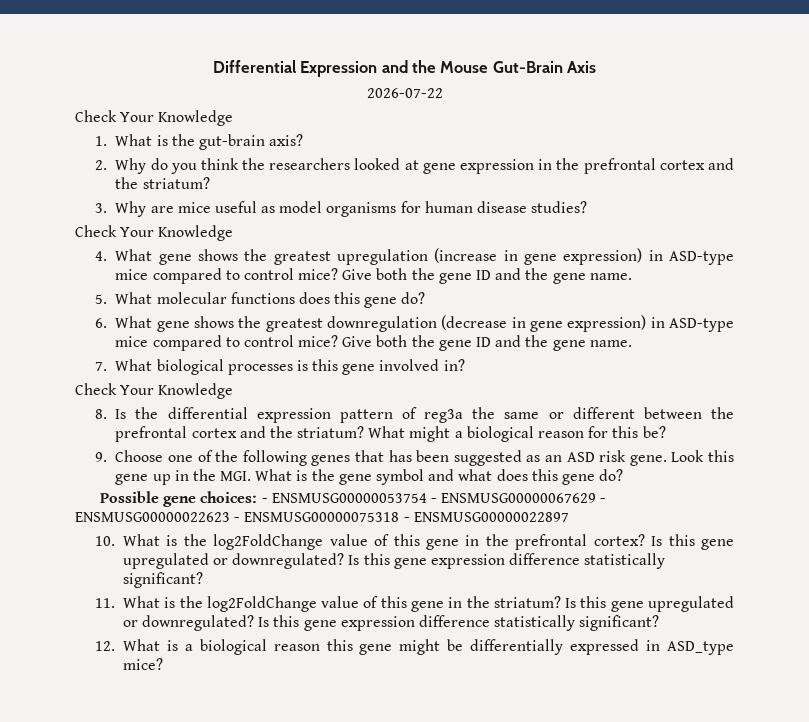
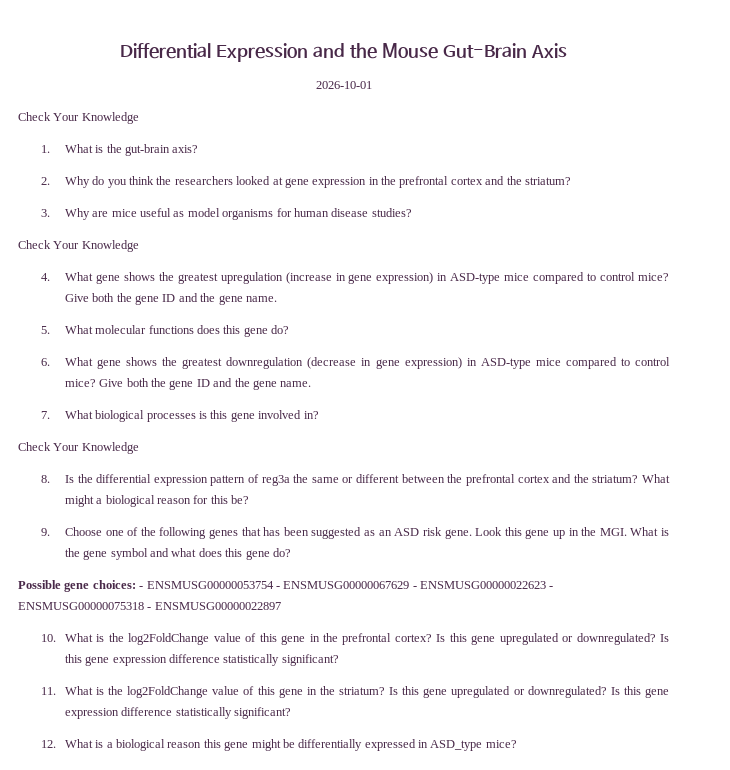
[366,88,443,98] 2026-07-22 -> [315,81,372,89] 2026-10-01

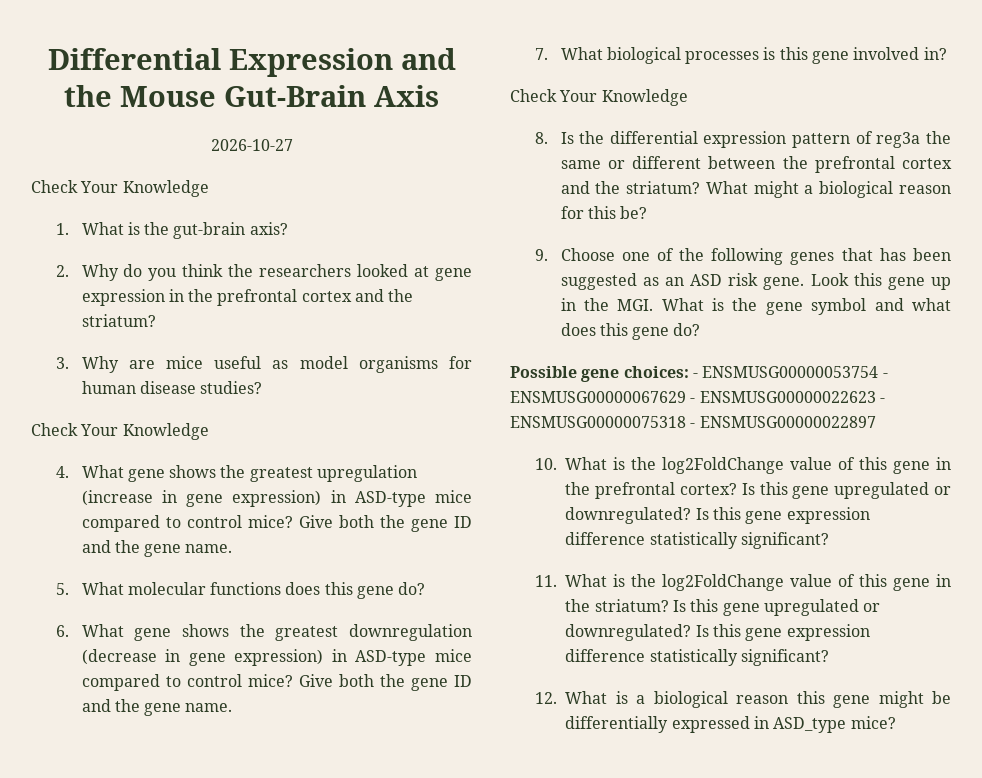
[315,81,372,89] 2026-10-01 -> [210,139,293,151] 2026-10-27

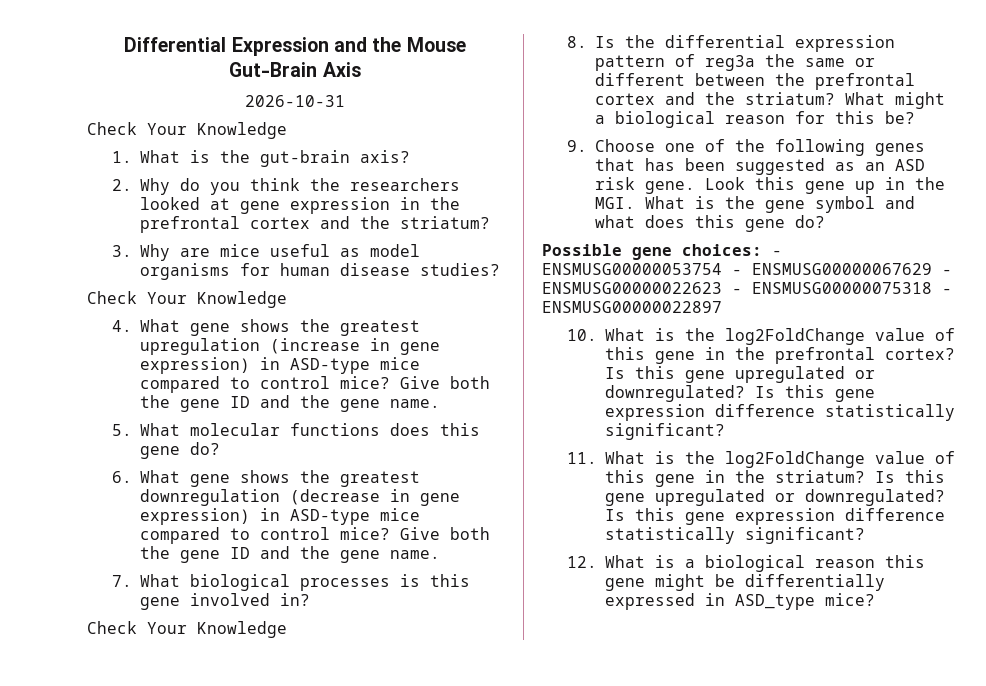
[210,139,293,151] 2026-10-27 -> [245,95,345,107] 2026-10-31

